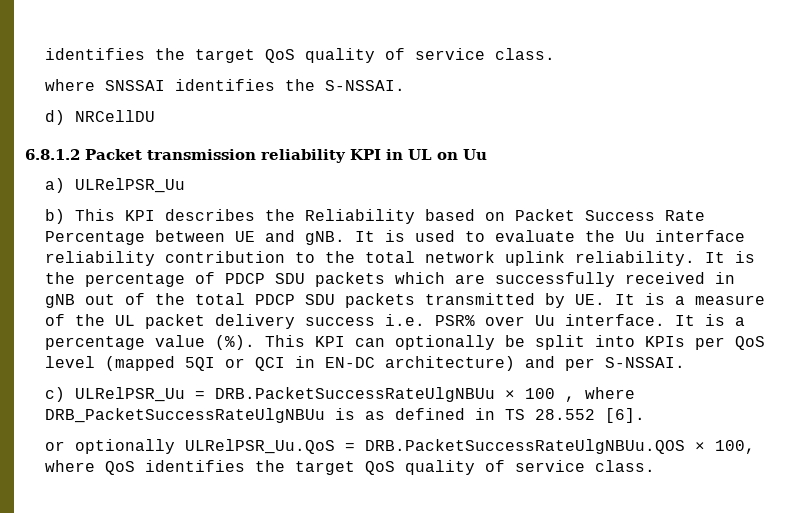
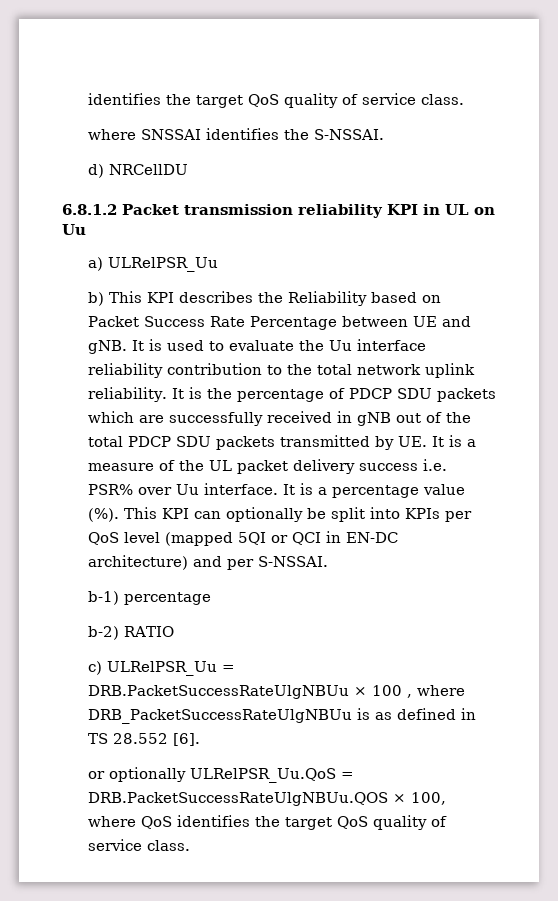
(685, 362) none -> [87,591,211,605] [87,626,174,640] // b-1) percentage // b-2) RATIO

